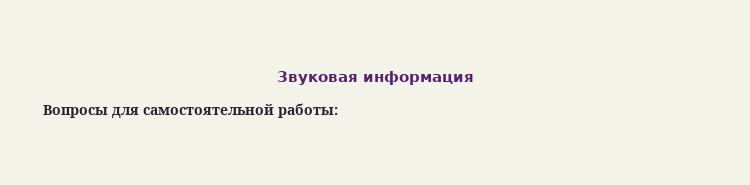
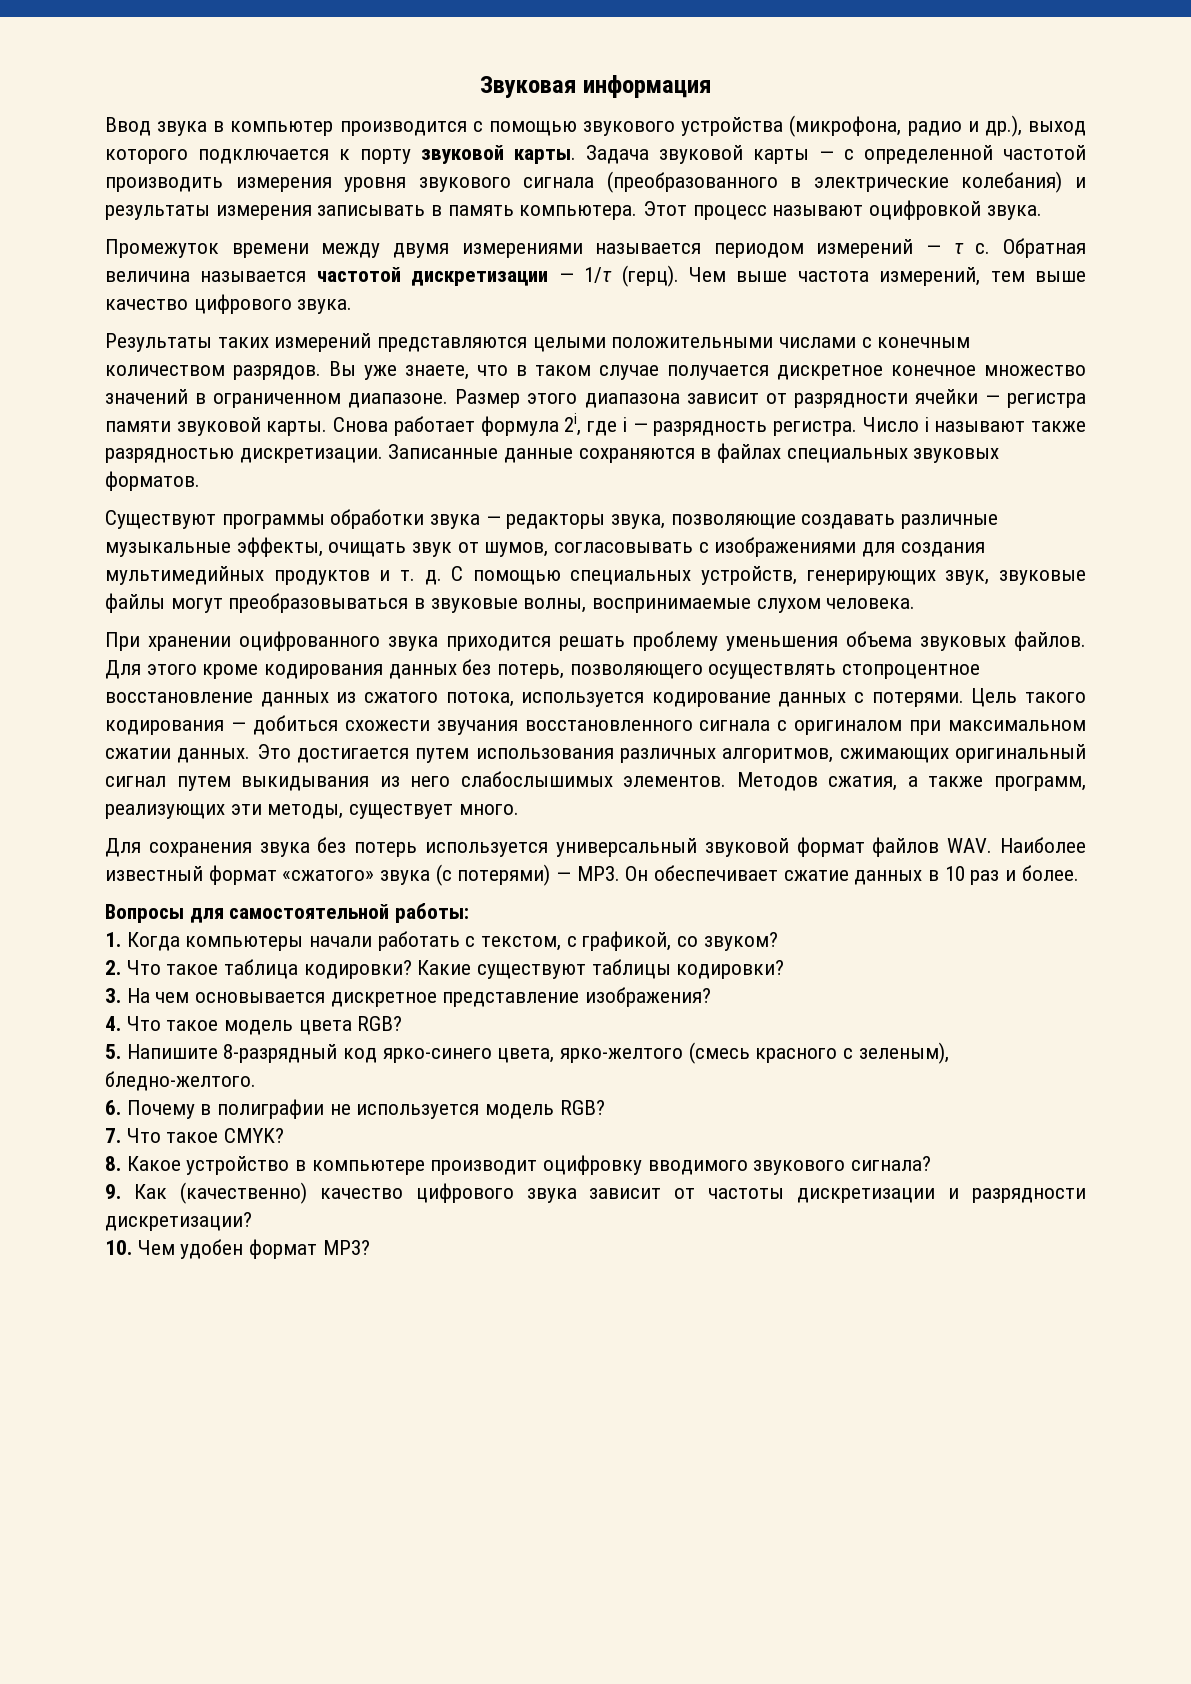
[43,103,338,119] Вопросы для самостоятельной работы: -> [105,115,1087,137] [105,145,1086,164] [105,171,1086,193] [105,200,1042,220] [105,238,1086,258] [105,265,1086,287] [105,294,353,314] [105,333,971,352] [105,361,1086,380] [105,389,1087,408] [105,413,1087,436] [105,443,1000,463] [105,471,200,491] [105,509,999,529] [105,537,985,557] [105,566,1086,585] [105,593,916,613] [105,631,1086,651] [105,659,981,679] [105,688,1086,707] [105,715,1086,735] [105,744,1086,763] [105,771,1086,791] [105,804,519,819] [105,837,1087,857] [105,864,1079,886] [105,903,470,923] [105,931,778,951] [105,959,785,979] [105,987,712,1007] [105,1016,403,1035] [105,1042,949,1064] [105,1071,256,1091] [105,1099,605,1119] [105,1128,285,1143] [105,1155,932,1175] [105,1182,1086,1204] [105,1212,252,1231] [105,1239,370,1259] Ввод звука в компьютер производится с помощью звукового устройства (микрофона, радио и др.), выход которого подключается к порту звуковой карты. Задача звуковой карты — с определенной частотой производить измерения уровня звукового сигнала (преобразованного в электрические колебания) и результаты измерения записывать в память компьютера. Этот процесс называют оцифровкой звука. // Промежуток времени между двумя измерениями называется периодом измерений — τ с. Обратная величина называется частотой дискретизации — 1/τ (герц). Чем выше частота измерений, тем выше качество цифрового звука. // Результаты таких измерений представляются целыми положительными числами с конечным количеством разрядов. Вы уже знаете, что в таком случае получается дискретное конечное множество значений в ограниченном диапазоне. Размер этого диапазона зависит от разрядности ячейки — регистра памяти звуковой карты. Снова работает формула 2i, где i — разрядность регистра. Число i называют также разрядностью дискретизации. Записанные данные сохраняются в файлах специальных звуковых форматов. // Существуют программы обработки звука — редакторы звука, позволяющие создавать различные музыкальные эффекты, очищать звук от шумов, согласовывать с изображениями для создания мультимедийных продуктов и т. д. С помощью специальных устройств, генерирующих звук, звуковые файлы могут преобразовываться в звуковые волны, воспринимаемые слухом человека. // При хранении оцифрованного звука приходится решать проблему уменьшения объема звуковых файлов. Для этого кроме кодирования данных без потерь, позволяющего осуществлять стопроцентное восстановление данных из сжатого потока, используется кодирование данных с потерями. Цель такого кодирования — добиться схожести звучания восстановленного сигнала с оригиналом при максимальном сжатии данных. Это достигается путем использования различных алгоритмов, сжимающих оригинальный сигнал путем выкидывания из него слабослышимых элементов. Методов сжатия, а также программ, реализующих эти методы, существует много. // Для сохранения звука без потерь используется универсальный звуковой формат файлов WAV. Наиболее известный формат «сжатого» звука (с потерями) — MP3. Он обеспечивает сжатие данных в 10 раз и более. // Вопросы для самостоятельной работы: // 1. Когда компьютеры начали работать с текстом, с графикой, со звуком? // 2. Что такое таблица кодировки? Какие существуют таблицы кодировки? // 3. На чем основывается дискретное представление изображения? // 4. Что такое модель цвета RGB? // 5. Напишите 8-разрядный код ярко-синего цвета, ярко-желтого (смесь красного с зеленым), бледно-желтого. // 6. Почему в полиграфии не используется модель RGB? // 7. Что такое CMYK? // 8. Какое устройство в компьютере производит оцифровку вводимого звукового сигнала? // 9. Как (качественно) качество цифрового звука зависит от частоты дискретизации и разрядности дискретизации? // 10. Чем удобен формат MP3?

